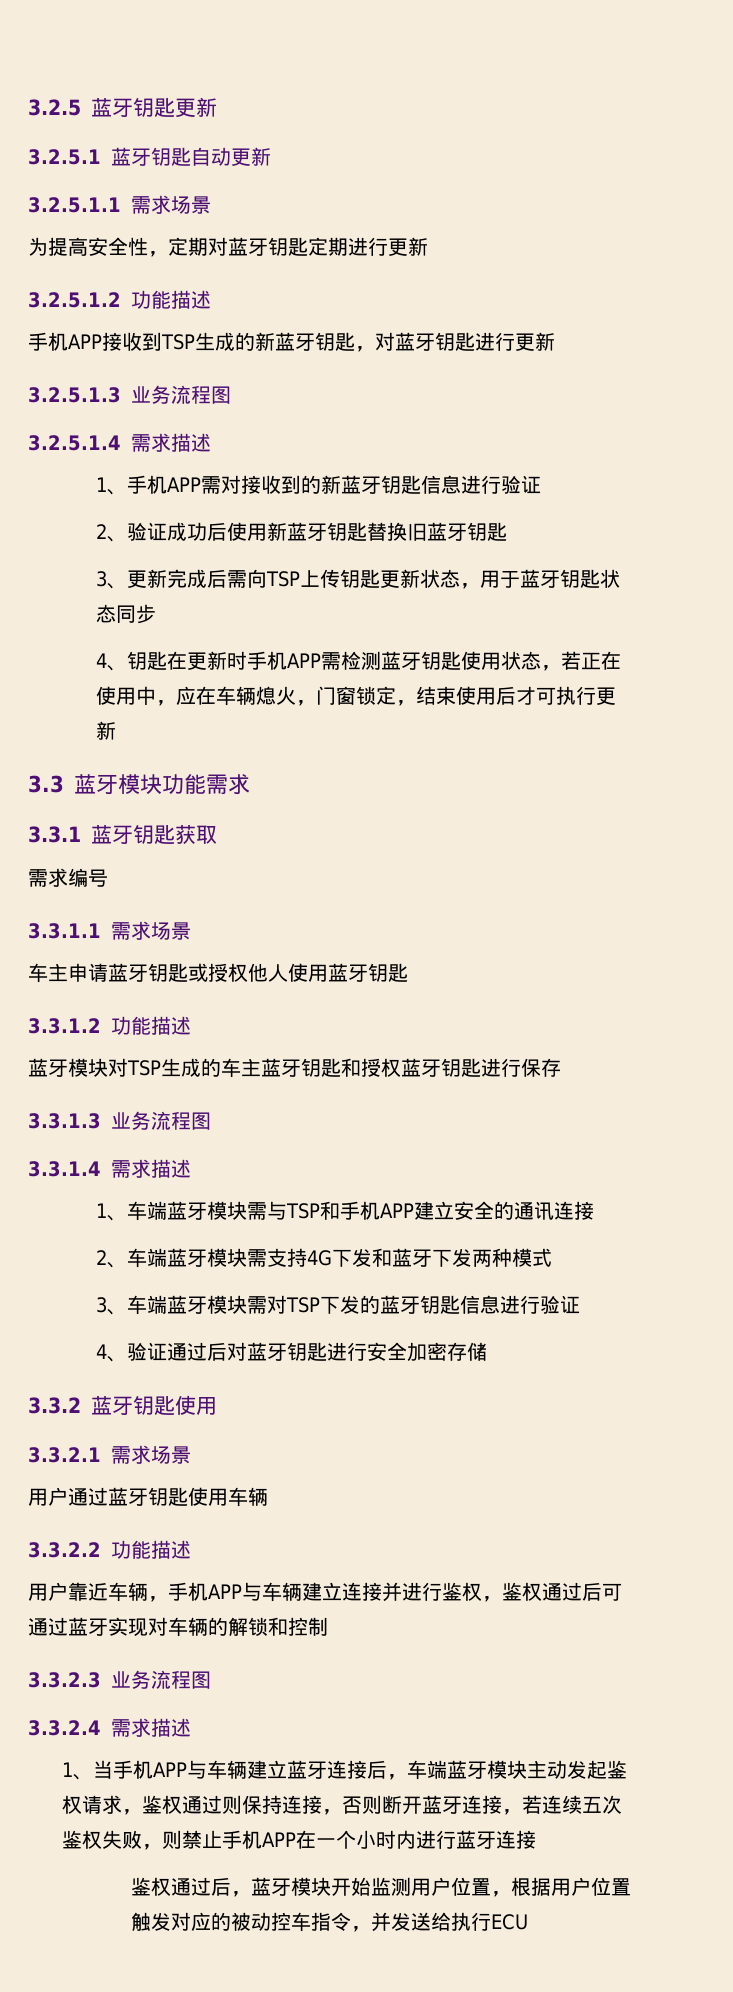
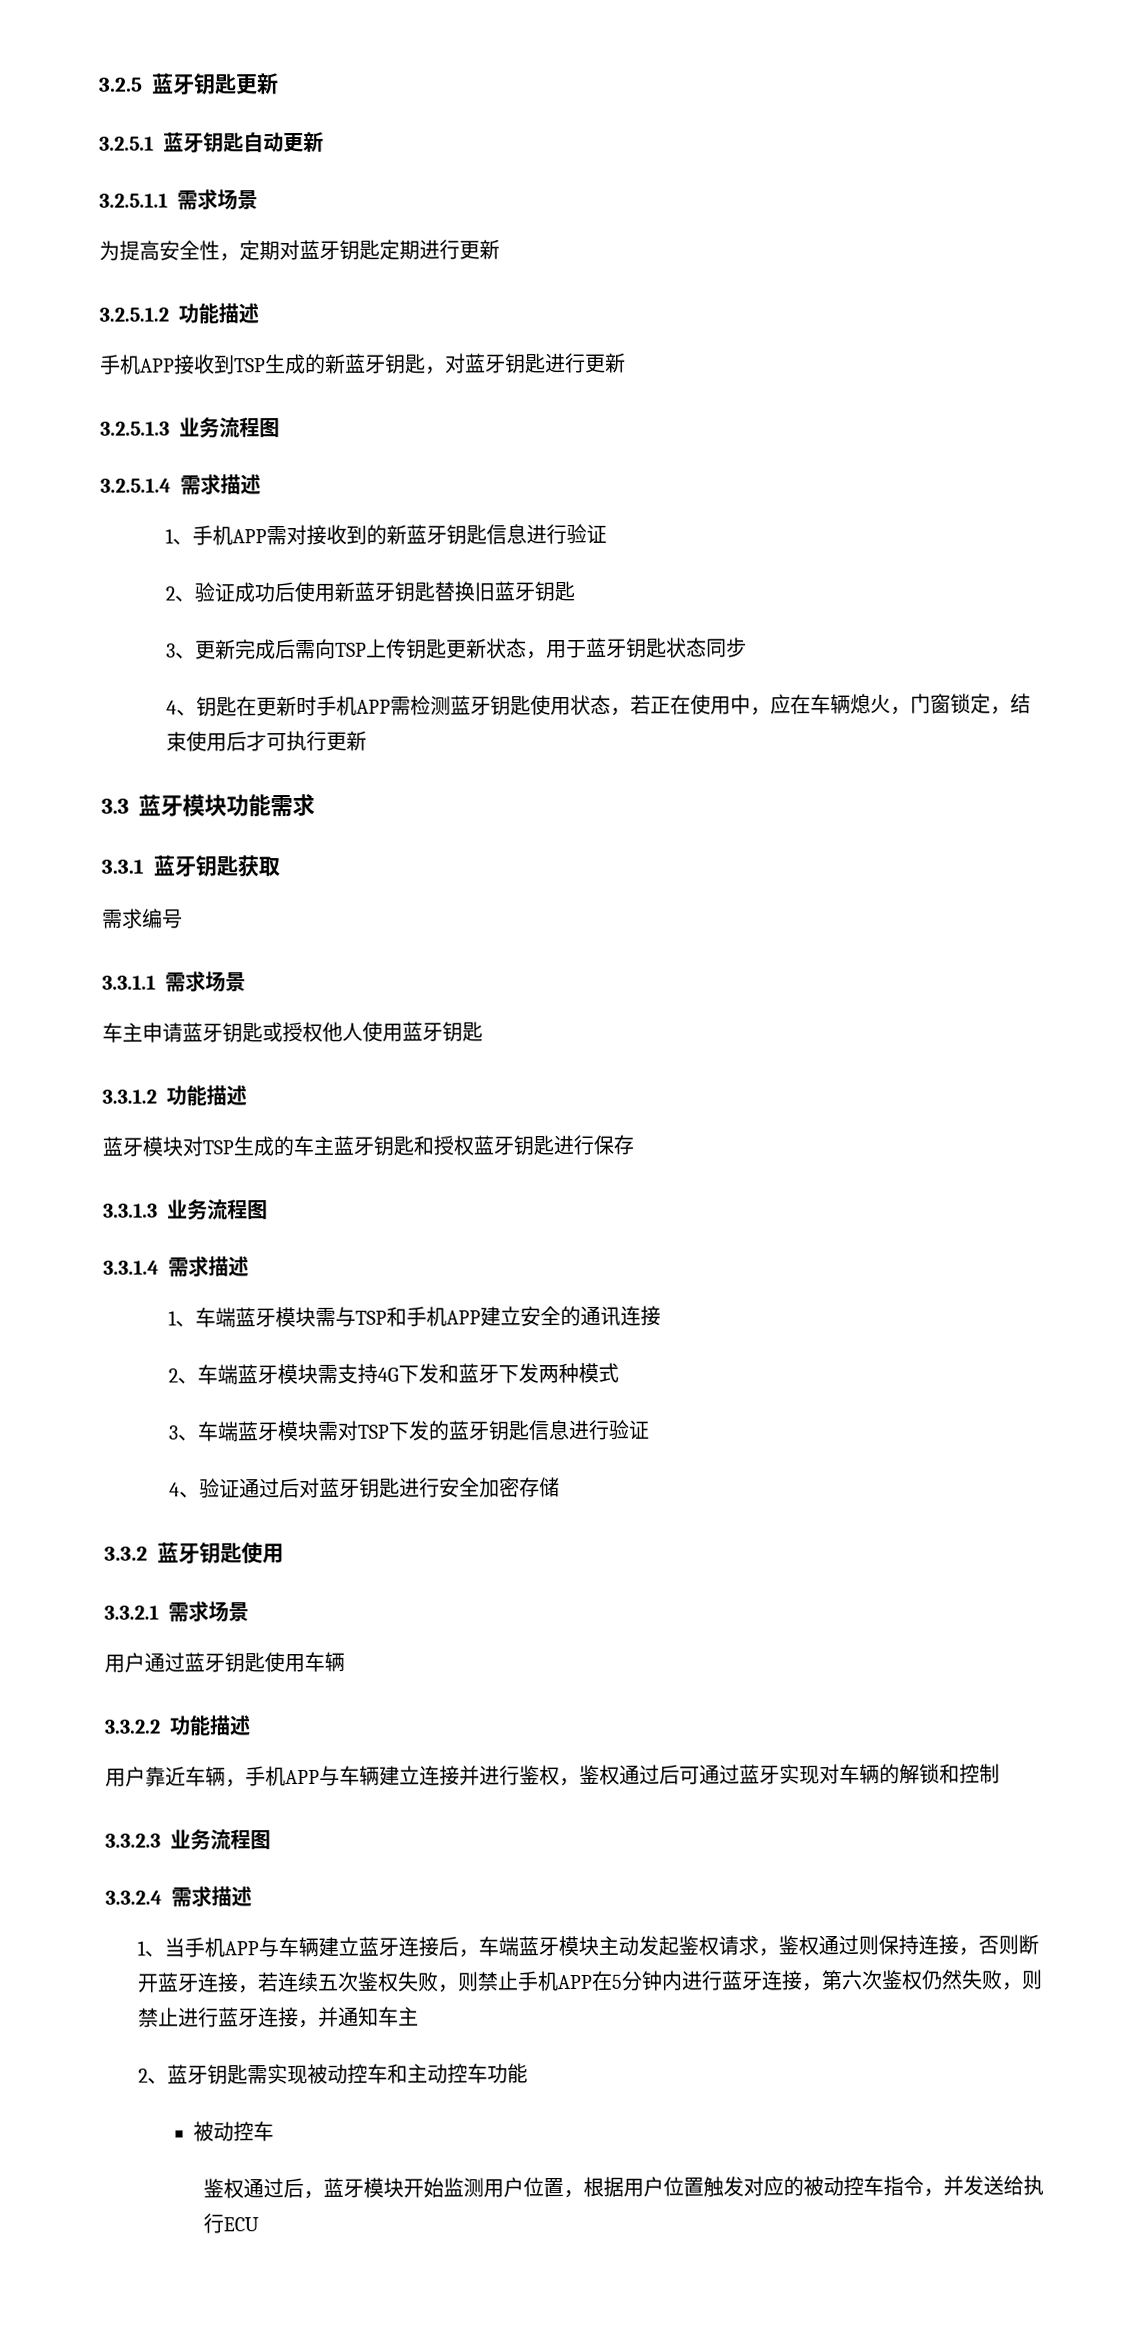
[316,1830,397,1849] 一个小时 -> [611,1970,664,1991] 5分钟
(537, 1839) none -> [801,1969,1044,1992] [138,2006,420,2029] [138,2063,529,2085] [192,2121,274,2142] ，第六次鉴权仍然失败，则禁止进行蓝牙连接，并通知车主 // 2、蓝牙钥匙需实现被动控车和主动控车功能 // 被动控车

